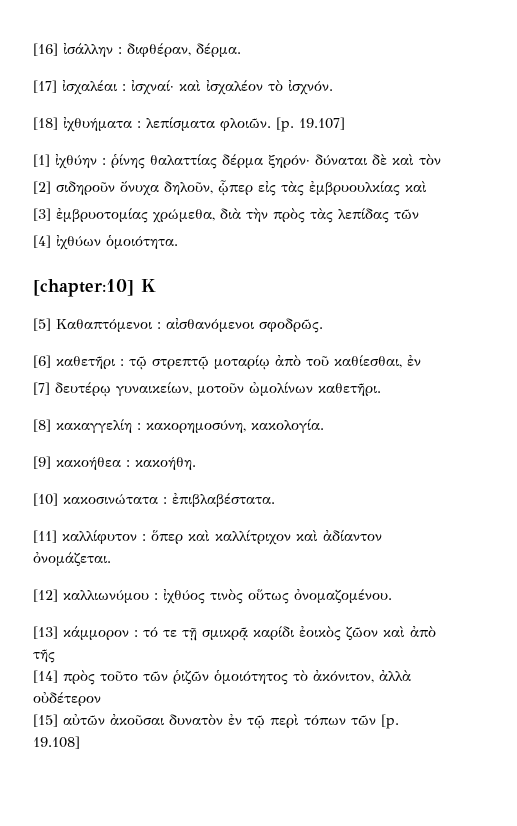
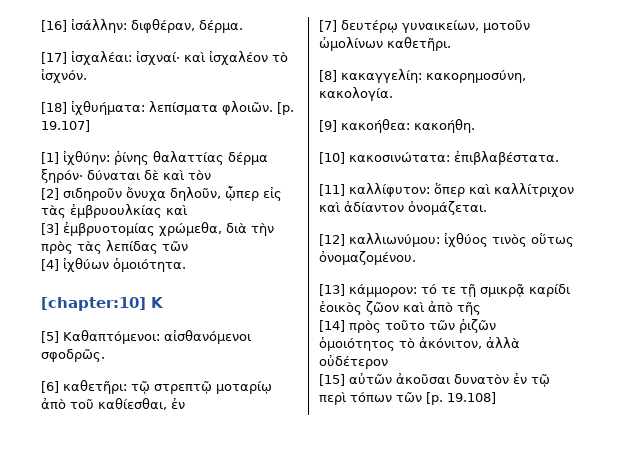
[63,43,122,57] ἰσάλλην : -> [71,19,127,33] ἰσάλλην:
[62,80,126,95] ἰσχαλέαι : -> [71,51,132,65] ἰσχαλέαι:
[63,117,141,132] ἰχθυήματα : -> [71,101,145,115] ἰχθυήματα:
[55,154,106,169] ἰχθύην : -> [63,151,110,165] ἰχθύην:
[56,319,161,332] Καθαπτόμενοι : -> [63,330,160,344] Καθαπτόμενοι:
[56,356,124,369] καθετῆρι : -> [63,380,127,394] καθετῆρι:
[56,419,141,433] κακαγγελίη : -> [341,69,422,83] κακαγγελίη:
[56,457,130,470] κακοήθεα : -> [341,119,410,133] κακοήθεα:
[63,494,167,504] κακοσινώτατα : -> [349,152,450,162] κακοσινώτατα:
[62,530,146,544] καλλίφυτον : -> [349,183,430,197] καλλίφυτον:
[63,590,158,603] καλλιωνύμου : -> [349,233,440,247] καλλιωνύμου:
[63,626,138,640] κάμμορον : -> [349,284,417,297] κάμμορον:

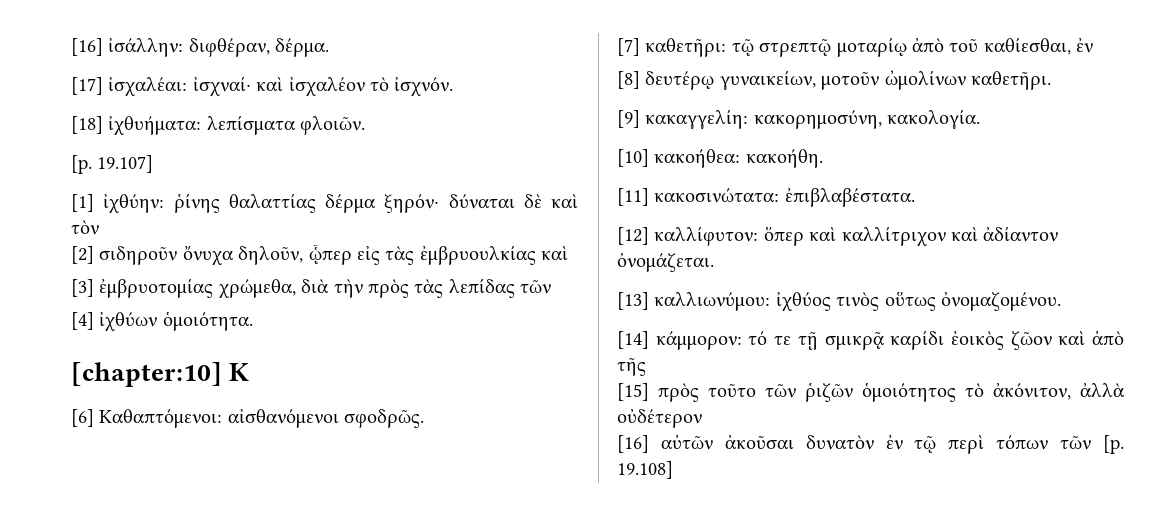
(273, 108) none -> (366, 125) //
[41,331,59,343] [5] -> [71,409,94,427] [6]
[41,381,59,393] [6] -> [617,38,640,56] [7]
[319,20,337,32] [7] -> [617,71,640,89] [8]
[319,70,337,82] [8] -> [617,110,640,128] [9]
[319,120,337,132] [9] -> [617,149,649,167] [10]
[319,152,345,164] [10] -> [617,188,649,206] [11]
[319,184,345,196] [11] -> [617,227,649,245] [12]
[319,234,345,246] [12] -> [617,292,649,310] [13]
[319,284,345,296] [13] -> [617,331,649,349] [14]
[319,320,345,332] [14] -> [617,383,649,401] [15]
[319,374,345,386] [15] -> [617,435,649,453] [16]

